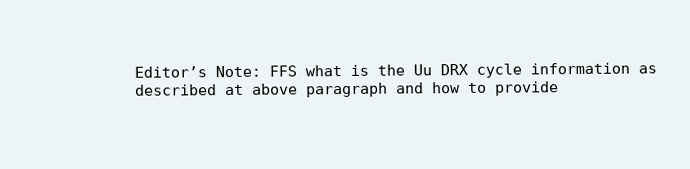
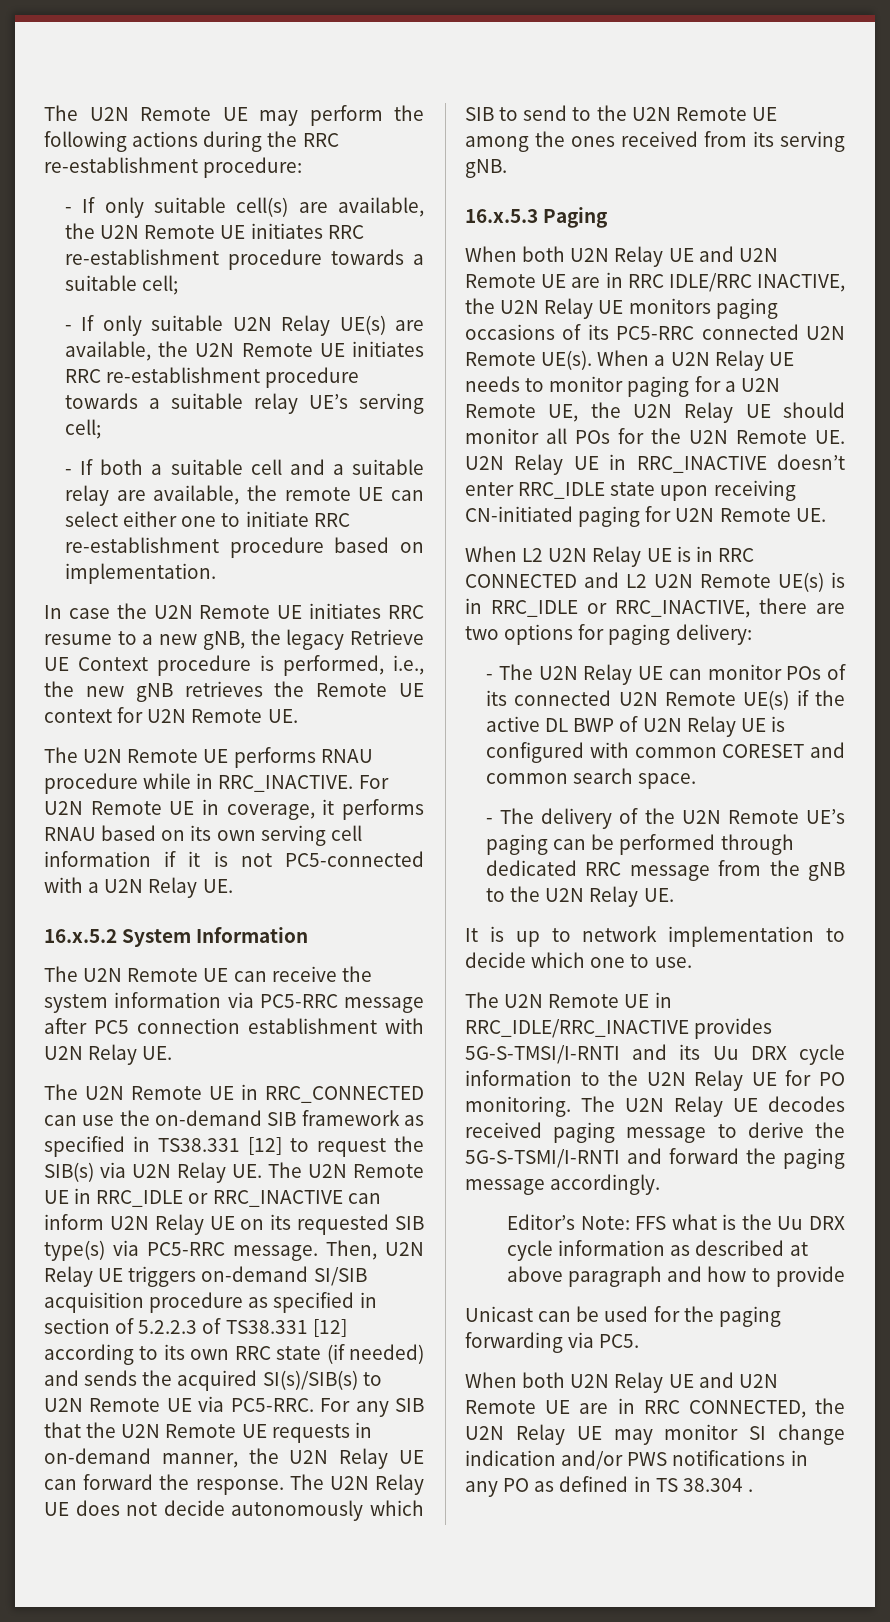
(133, 72) none -> [44,105,424,126] [44,131,339,152] [44,157,303,178] [65,197,424,218] [65,223,364,239] [65,249,424,270] [65,275,179,295] [65,315,424,336] [65,341,424,361] [65,367,360,388] [65,393,424,414] [65,419,102,439] [65,459,424,475] [65,485,425,506] [65,511,350,527] [65,537,424,558] [65,563,217,584] [44,603,424,619] [44,629,424,650] [44,655,424,676] [44,681,424,702] [44,707,298,723] [44,747,373,768] [44,773,389,794] [44,799,425,820] [44,825,362,846] [44,851,425,867] [44,877,233,898] [44,927,309,947] [44,966,372,982] [44,992,424,1013] [44,1018,424,1034] [44,1044,173,1065] [44,1084,424,1103] [44,1110,424,1126] [44,1136,424,1157] [44,1162,424,1183] [44,1188,381,1207] [44,1214,424,1235] [44,1240,424,1261] [44,1266,367,1287] [44,1292,377,1313] [44,1318,347,1337] [44,1344,424,1365] [44,1370,382,1391] [44,1396,424,1417] [44,1422,372,1443] [44,1448,425,1469] [44,1474,425,1495] [44,1500,424,1521] [465,105,777,121] [465,131,845,152] [465,159,507,178] [465,207,609,228] [465,246,778,267] [465,272,845,292] [465,298,778,319] [465,324,845,340] [465,350,794,371] [465,376,780,397] [465,402,845,423] [465,428,845,444] [465,454,845,475] [465,480,796,501] [465,506,826,527] [465,546,754,567] [465,572,845,592] [465,598,845,618] [465,624,752,645] [486,664,846,685] [486,690,845,710] [486,716,785,737] [486,742,845,763] [486,768,697,789] [486,808,845,829] [486,834,794,855] [486,860,845,881] [486,886,674,907] [465,926,845,947] [465,952,692,968] [465,992,672,1008] [465,1018,773,1039] [465,1044,845,1065] [465,1070,845,1091] [465,1096,845,1117] [465,1122,845,1143] [465,1148,845,1169] [465,1174,661,1195] The U2N Remote UE may perform the following actions during the RRC re-establishment procedure: // - If only suitable cell(s) are available, the U2N Remote UE initiates RRC re-establishment procedure towards a suitable cell; // - If only suitable U2N Relay UE(s) are available, the U2N Remote UE initiates RRC re-establishment procedure towards a suitable relay UE’s serving cell; // - If both a suitable cell and a suitable relay are available, the remote UE can select either one to initiate RRC re-establishment procedure based on implementation. // In case the U2N Remote UE initiates RRC resume to a new gNB, the legacy Retrieve UE Context procedure is performed, i.e., the new gNB retrieves the Remote UE context for U2N Remote UE. // The U2N Remote UE performs RNAU procedure while in RRC_INACTIVE. For U2N Remote UE in coverage, it performs RNAU based on its own serving cell information if it is not PC5-connected with a U2N Relay UE. // 16.x.5.2 System Information // The U2N Remote UE can receive the system information via PC5-RRC message after PC5 connection establishment with U2N Relay UE. // The U2N Remote UE in RRC_CONNECTED can use the on-demand SIB framework as specified in TS38.331 [12] to request the SIB(s) via U2N Relay UE. The U2N Remote UE in RRC_IDLE or RRC_INACTIVE can inform U2N Relay UE on its requested SIB type(s) via PC5-RRC message. Then, U2N Relay UE triggers on-demand SI/SIB acquisition procedure as specified in section of 5.2.2.3 of TS38.331 [12] according to its own RRC state (if needed) and sends the acquired SI(s)/SIB(s) to U2N Remote UE via PC5-RRC. For any SIB that the U2N Remote UE requests in on-demand manner, the U2N Relay UE can forward the response. The U2N Relay UE does not decide autonomously which SIB to send to the U2N Remote UE among the ones received from its serving gNB. // 16.x.5.3 Paging // When both U2N Relay UE and U2N Remote UE are in RRC IDLE/RRC INACTIVE, the U2N Relay UE monitors paging occasions of its PC5-RRC connected U2N Remote UE(s). When a U2N Relay UE needs to monitor paging for a U2N Remote UE, the U2N Relay UE should monitor all POs for the U2N Remote UE. U2N Relay UE in RRC_INACTIVE doesn’t enter RRC_IDLE state upon receiving CN-initiated paging for U2N Remote UE. // When L2 U2N Relay UE is in RRC CONNECTED and L2 U2N Remote UE(s) is in RRC_IDLE or RRC_INACTIVE, there are two options for paging delivery: // - The U2N Relay UE can monitor POs of its connected U2N Remote UE(s) if the active DL BWP of U2N Relay UE is configured with common CORESET and common search space. // - The delivery of the U2N Remote UE’s paging can be performed through dedicated RRC message from the gNB to the U2N Relay UE. // It is up to network implementation to decide which one to use. // The U2N Remote UE in RRC_IDLE/RRC_INACTIVE provides 5G-S-TMSI/I-RNTI and its Uu DRX cycle information to the U2N Relay UE for PO monitoring. The U2N Relay UE decodes received paging message to derive the 5G-S-TSMI/I-RNTI and forward the paging message accordingly. //
(559, 88) none -> [465,1306,781,1327] [465,1332,640,1353] [465,1372,778,1393] [465,1398,845,1418] [465,1424,845,1445] [465,1450,808,1470] [465,1476,753,1497] // Unicast can be used for the paging forwarding via PC5. // When both U2N Relay UE and U2N Remote UE are in RRC CONNECTED, the U2N Relay UE may monitor SI change indication and/or PWS notifications in any PO as defined in TS 38.304 .

